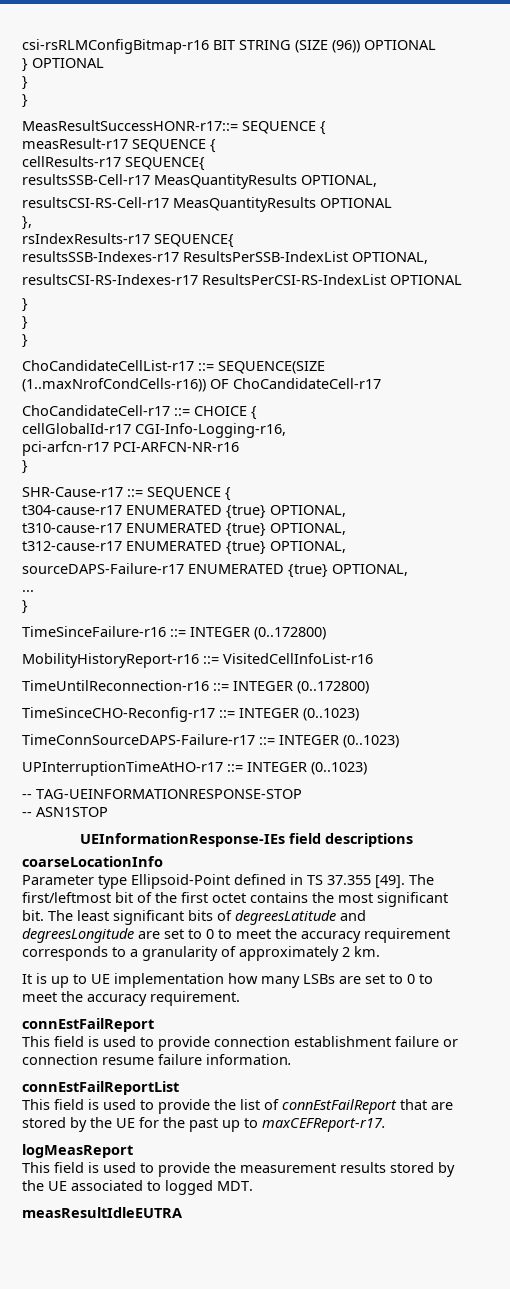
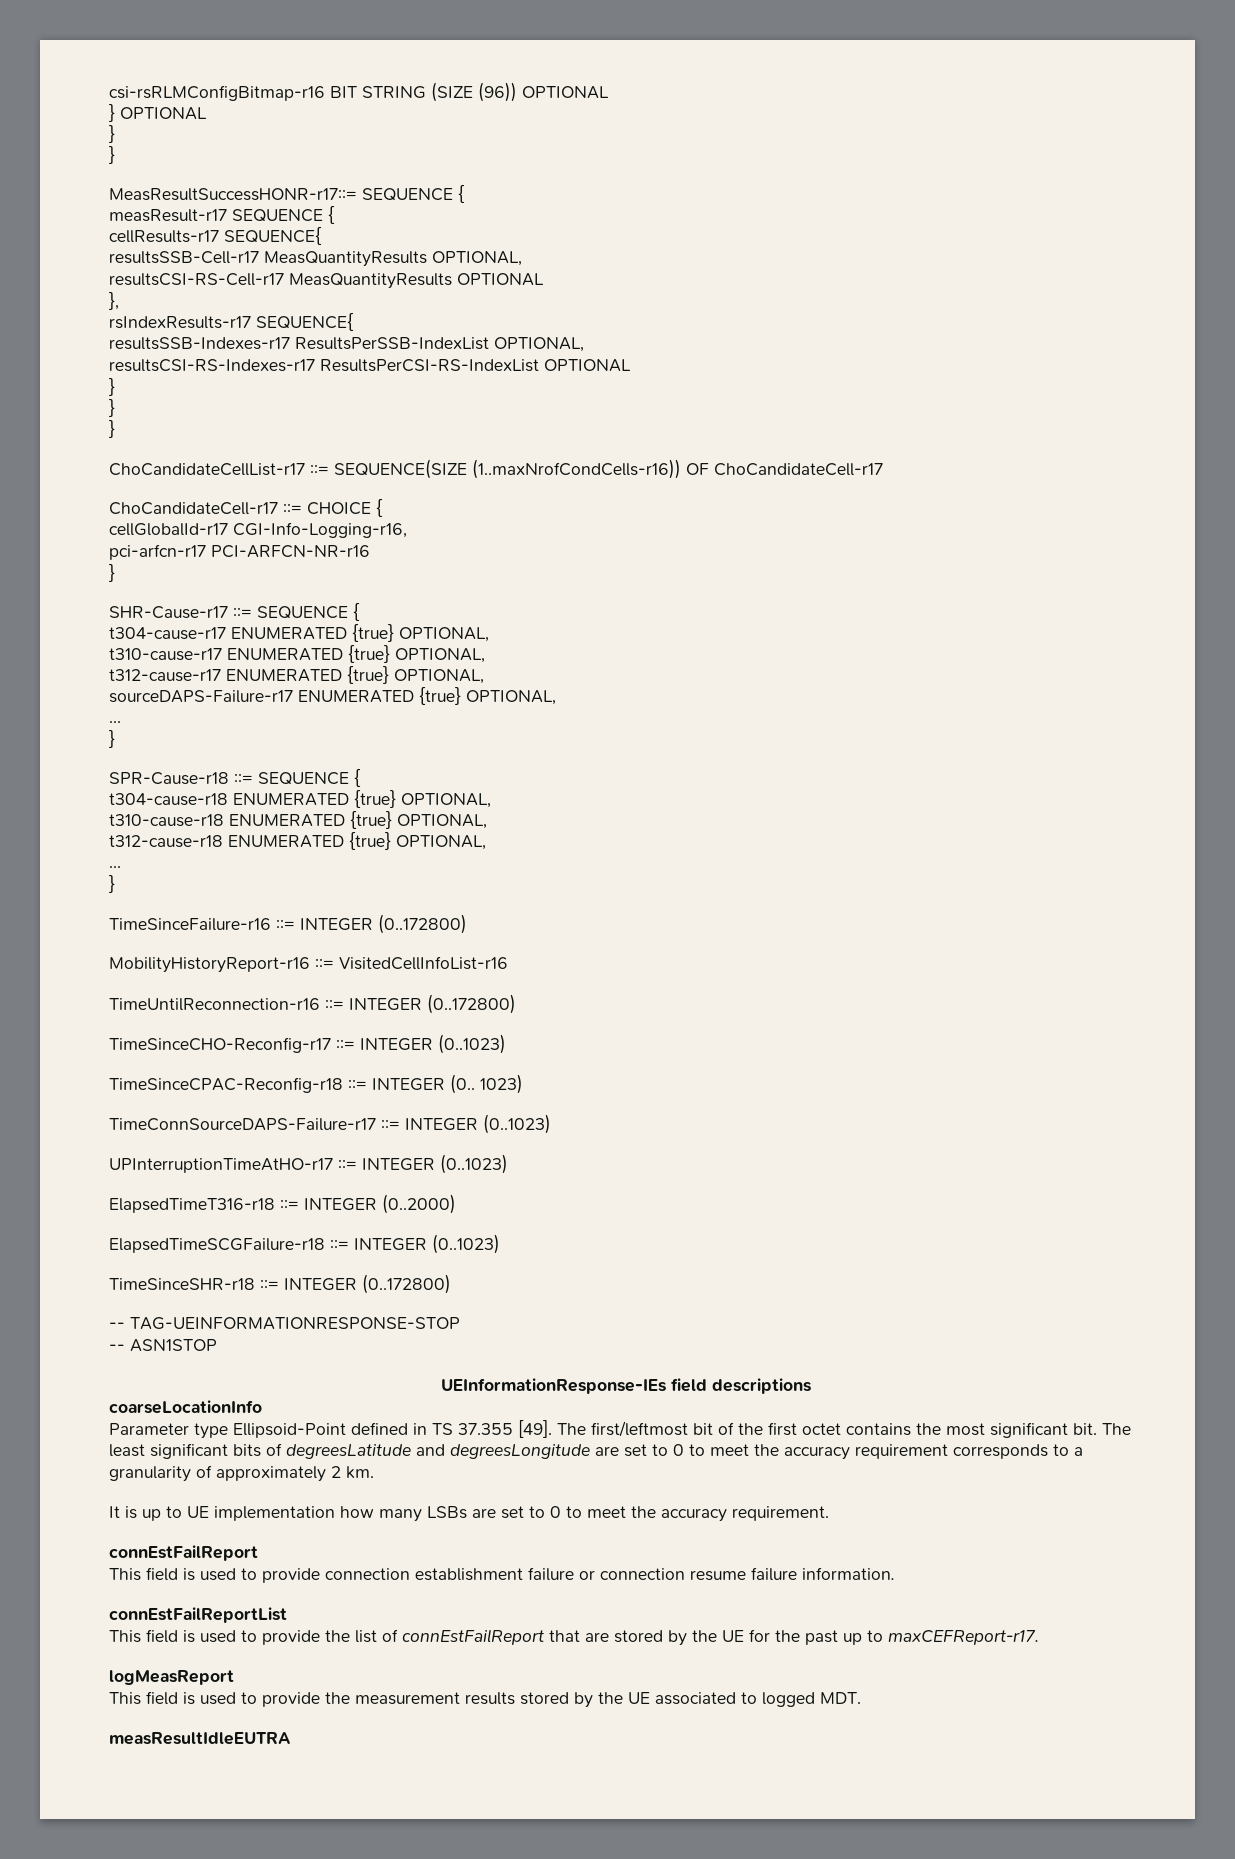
(28, 607) none -> [109,769,361,787] [109,790,491,808] [109,811,487,829] [109,832,486,850] [109,866,121,868] [109,875,115,893] // SPR-Cause-r18 ::= SEQUENCE { // t304-cause-r18 ENUMERATED {true} OPTIONAL, // t310-cause-r18 ENUMERATED {true} OPTIONAL, // t312-cause-r18 ENUMERATED {true} OPTIONAL, // ... // }
(359, 714) none -> [109,1074,523,1094] // TimeSinceCPAC-Reconfig-r18 ::= INTEGER (0.. 1023)
(367, 768) none -> [109,1194,456,1214] [109,1234,500,1254] [109,1274,451,1294] // ElapsedTimeT316-r18 ::= INTEGER (0..2000) // ElapsedTimeSCGFailure-r18 ::= INTEGER (0..1023) // TimeSinceSHR-r18 ::= INTEGER (0..172800)

